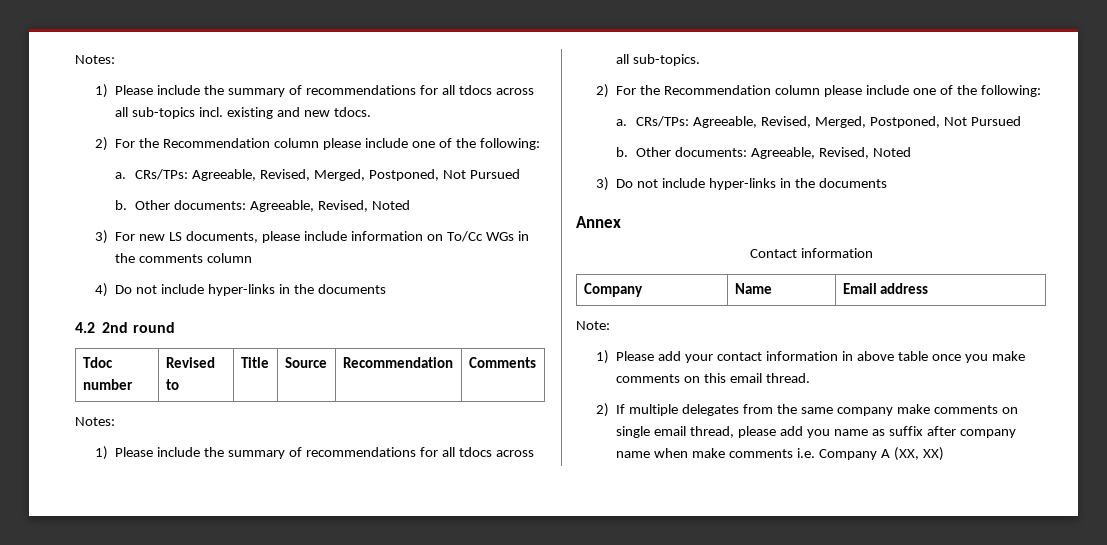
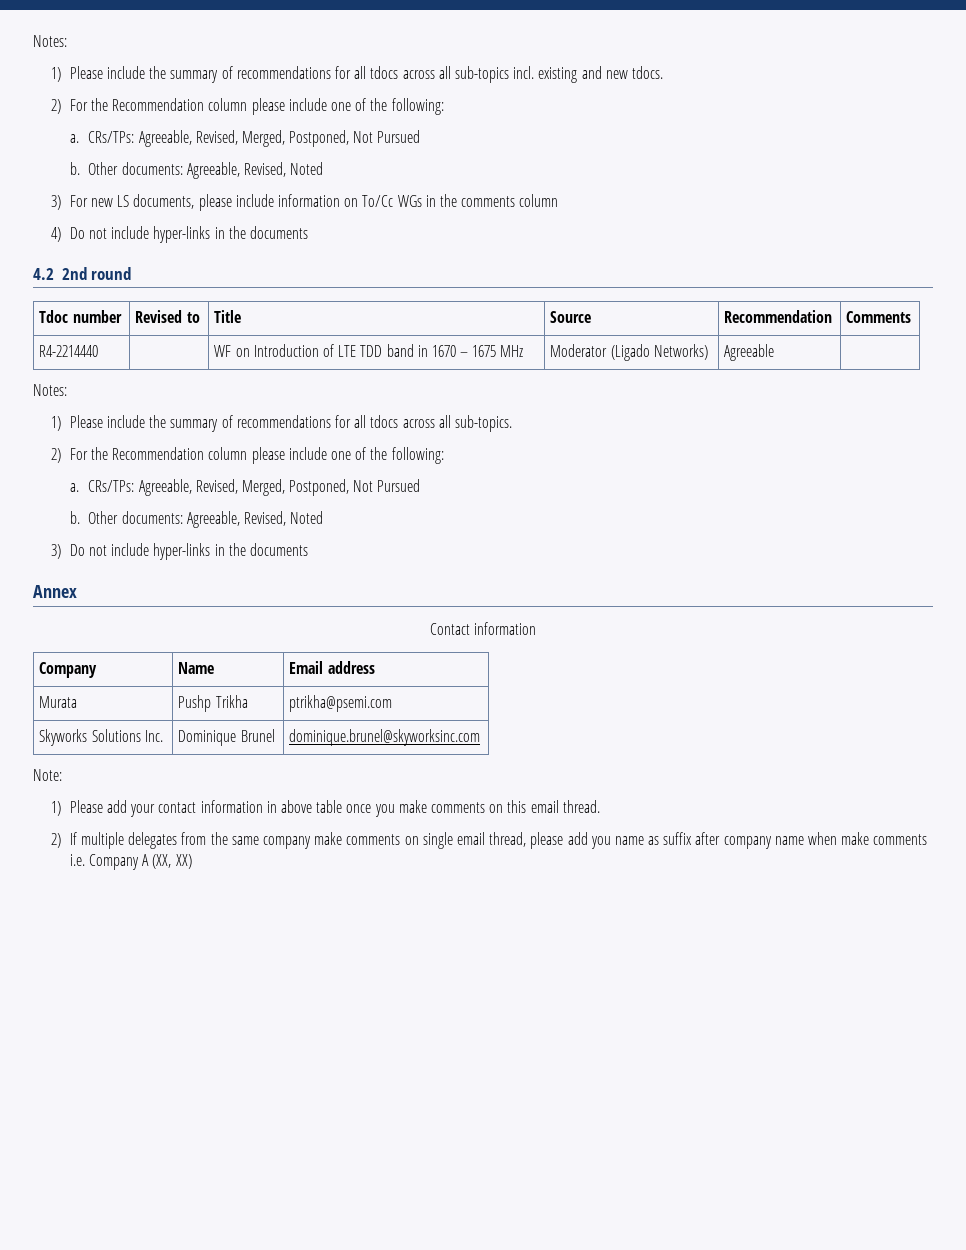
(536, 362) none -> [39,345,99,357] [214,344,524,357] [550,344,708,361] [724,344,775,361] // R4-2214440 | | WF on Introduction of LTE TDD band in 1670 – 1675 MHz | Moderator (Ligado Networks) | Agreeable |
(929, 288) none -> [39,696,78,708] [178,695,248,712] [289,695,393,712] [39,729,163,746] [178,729,275,746] [289,729,481,746] // Murata | Pushp Trikha | ptrikha@psemi.com // Skyworks Solutions Inc. | Dominique Brunel | dominique.brunel@skyworksinc.com

